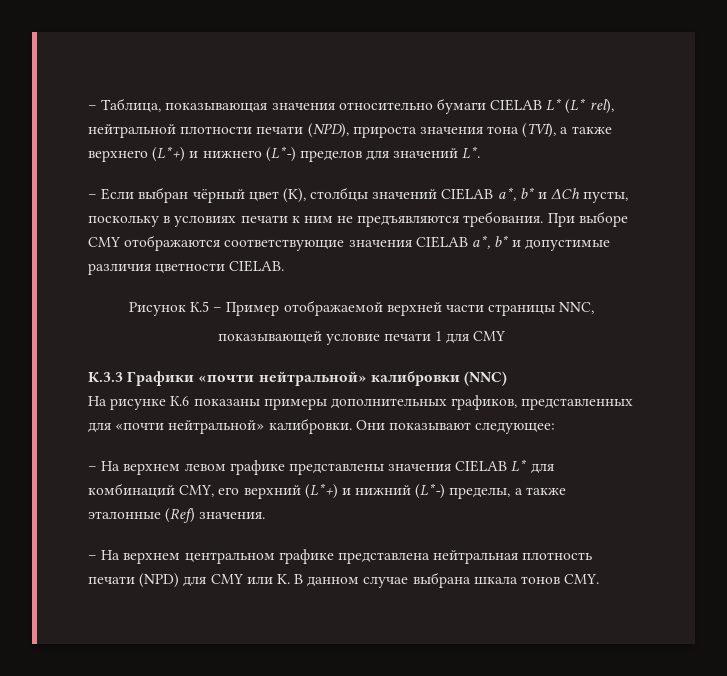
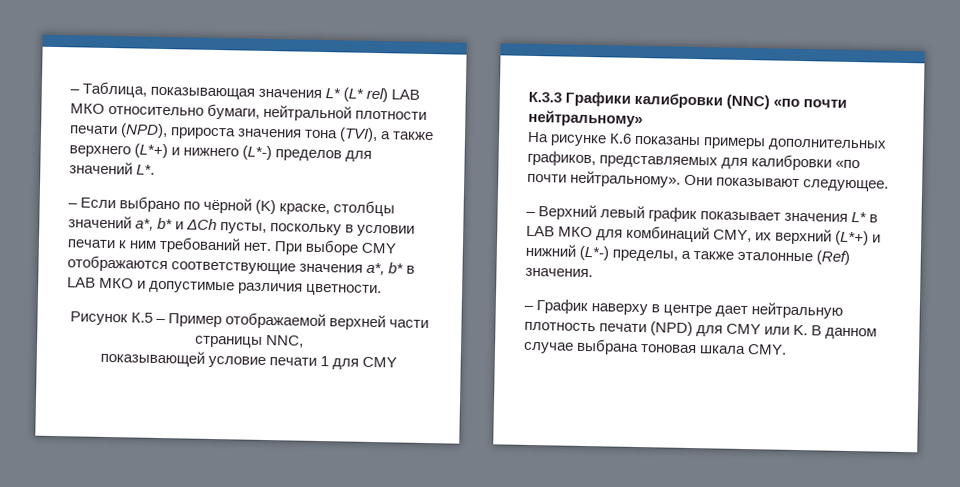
[338,98,614,114] относительно бумаги CIELAB L* (L* rel), -> [325,87,421,103] [70,103,261,120] L* (L* rel) LAB МКО относительно бумаги,
[138,187,306,203] выбран чёрный цвет (K), -> [119,196,331,216] выбрано по чёрной (K) краске,
[441,188,494,200] CIELAB -> (132, 222) none
[174,216,237,227] условиях -> [357,224,416,237] условии
[337,211,544,227] не предъявляются требования. -> [159,236,272,254] требований нет.
[415,235,510,249] CIELAB a*, b* -> [366,262,416,276] [67,277,135,289] a*, b* в LAB МКО
[155,260,285,274] цветности CIELAB. -> [306,283,383,297] цветности.
[198,371,367,386] «почти нейтральной» -> (632, 99) none
(507, 378) none -> [773,98,848,108] [528,109,643,128] «по почти нейтральному»
[521,398,634,410] [88,418,352,434] представленных для «почти нейтральной» калибровки. -> [599,154,861,171] [527,170,682,188] представляемых для калибровки «по почти нейтральному».
[475,423,556,434] [88,459,528,475] следующее: // – На верхнем левом графике представлены значения CIELAB L* -> [803,179,890,192] [526,204,879,223] [526,225,594,238] следующее. // – Верхний левый график показывает значения L* в LAB МКО
[218,487,240,495] его -> [755,232,773,241] их
[101,549,519,564] На верхнем центральном графике представлена нейтральная -> [536,299,844,319] График наверху в центре дает нейтральную
[473,576,561,585] шкала тонов -> [640,344,747,355] тоновая шкала

